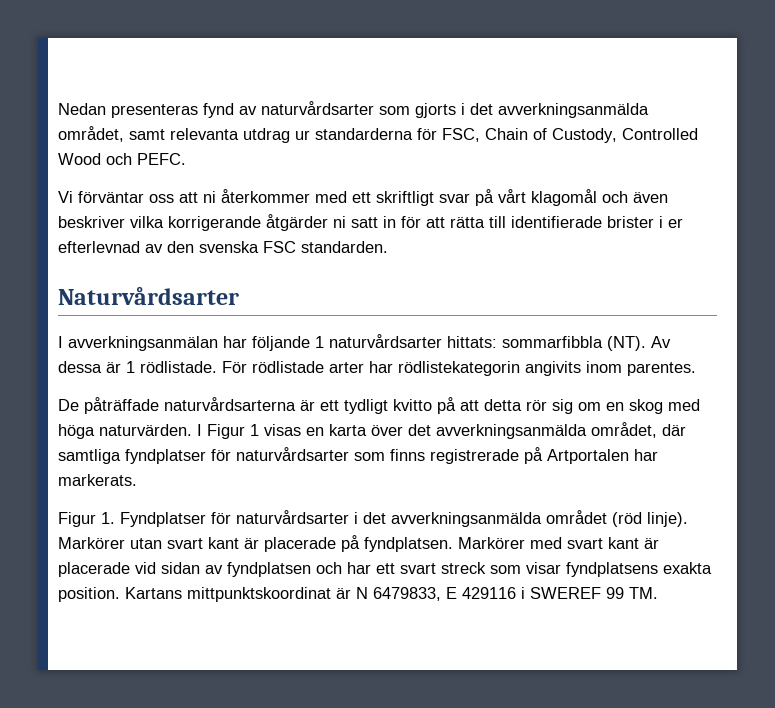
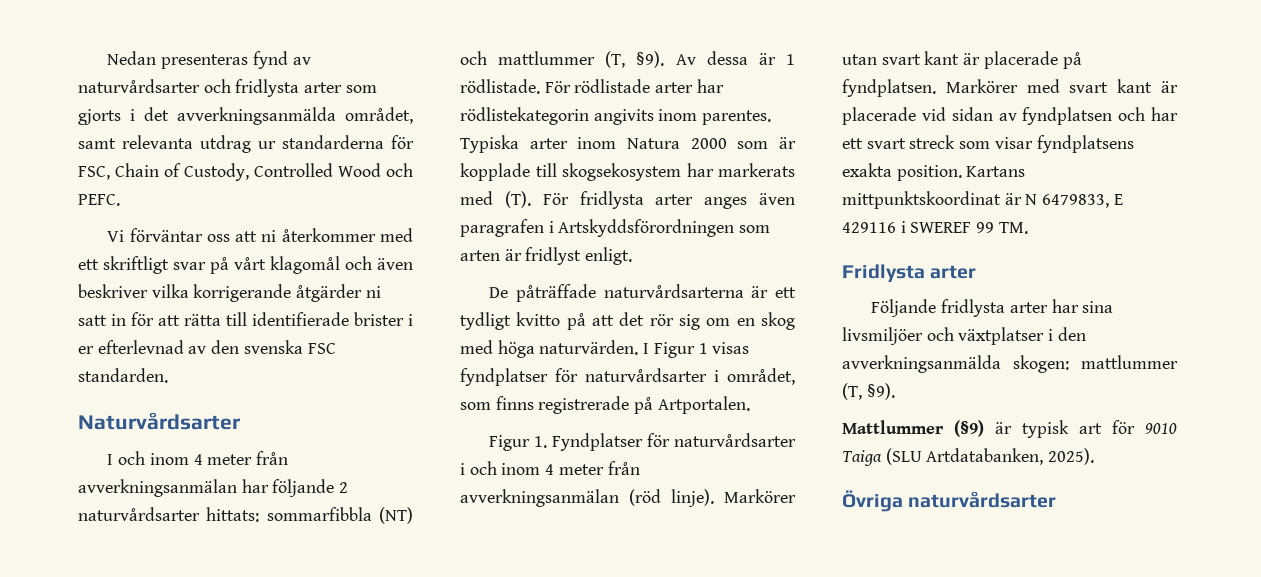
(374, 108) none -> [203,79,343,97] och fridlysta arter
(63, 342) none -> [118,451,288,465] och inom 4 meter från
[315,336,324,348] 1 -> [339,482,349,493] 2
[607,336,646,351] (NT). -> [379,507,413,524] [460,51,665,68] (NT) och mattlummer (T, §9).
(696, 369) none -> [460,135,796,153] [460,163,795,181] [460,191,795,209] [460,219,771,237] [460,247,633,265] Typiska arter inom Natura 2000 som är kopplade till skogsekosystem har markerats med (T). För fridlysta arter anges även paragrafen i Artskyddsförordningen som arten är fridlyst enligt.
[484,399,522,411] detta -> [619,312,645,326] det
[306,422,686,439] [58,449,121,464] en karta över det avverkningsanmälda området, där samtliga -> (750, 348) none
(349, 454) none -> [714,368,795,385] i området,
[547,449,658,464] [58,474,137,486] Artportalen har markerats. -> [657,396,750,414] Artportalen.
[363,510,607,527] det avverkningsanmälda området -> [469,461,640,475] [460,489,619,507] och inom 4 meter från avverkningsanmälan
(658, 593) none -> [842,264,977,283] [871,299,1114,317] [842,327,1086,345] [842,355,1178,373] [842,383,895,400] [842,420,1177,438] [842,448,1095,466] [842,490,1057,512] // Fridlysta arter // Följande fridlysta arter har sina livsmiljöer och växtplatser i den avverkningsanmälda skogen: mattlummer (T, §9). // Mattlummer (§9) är typisk art för 9010 Taiga (SLU Artdatabanken, 2025). // Övriga naturvårdsarter

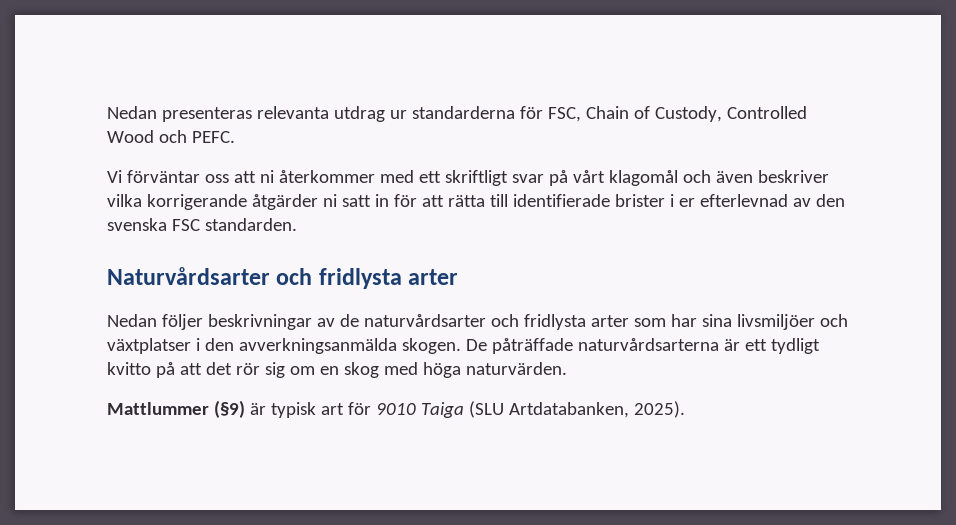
[252,51,311,69] [78,79,377,97] [78,107,413,125] [78,138,116,149] fynd av naturvårdsarter och fridlysta arter som gjorts i det avverkningsanmälda området, samt -> (252, 114) none
[107,451,288,465] [78,479,349,497] [78,507,413,524] [460,51,795,68] [460,79,724,94] [460,107,772,125] [460,135,796,153] [460,163,795,181] [460,191,795,209] [460,219,771,237] [460,247,633,265] // I och inom 4 meter från avverkningsanmälan har följande 2 naturvårdsarter hittats: sommarfibbla (NT) och mattlummer (T, §9). Av dessa är 1 rödlistade. För rödlistade arter har rödlistekategorin angivits inom parentes. Typiska arter inom Natura 2000 som är kopplade till skogsekosystem har markerats med (T). För fridlysta arter anges även paragrafen i Artskyddsförordningen som arten är fridlyst enligt. // -> [276,268,459,289] [107,314,848,330] [107,338,461,354] och fridlysta arter // Nedan följer beskrivningar av de naturvårdsarter och fridlysta arter som har sina livsmiljöer och växtplatser i den avverkningsanmälda skogen.
[643,342,750,358] [460,368,795,386] [460,396,750,414] [489,433,796,451] [460,461,640,475] [460,489,796,507] [842,51,1082,69] [842,79,1178,97] [842,107,1178,125] [842,135,1134,153] [842,163,1026,181] [842,191,1123,209] [842,221,1028,234] [842,264,977,283] [871,299,1114,317] [842,327,1086,345] [842,355,1178,373] [842,383,895,400] I Figur 1 visas fyndplatser för naturvårdsarter i området, som finns registrerade på Artportalen. // Figur 1. Fyndplatser för naturvårdsarter i och inom 4 meter från avverkningsanmälan (röd linje). Markörer utan svart kant är placerade på fyndplatsen. Markörer med svart kant är placerade vid sidan av fyndplatsen och har ett svart streck som visar fyndplatsens exakta position. Kartans mittpunktskoordinat är N 6479833, E 429116 i SWEREF 99 TM. // Fridlysta arter // Följande fridlysta arter har sina livsmiljöer och växtplatser i den avverkningsanmälda skogen: mattlummer (T, §9). -> (567, 368) none
[842,490,1057,512] // Övriga naturvårdsarter -> (685, 409) none

